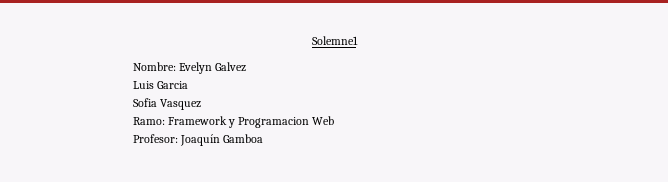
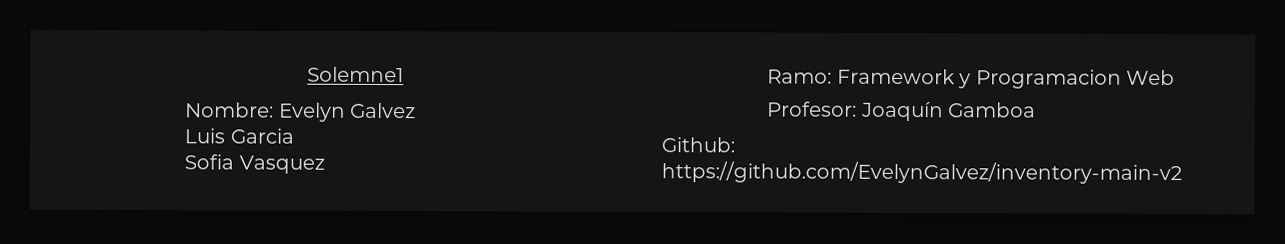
(263, 138) none -> [661,137,735,153] [661,161,1182,185] // Github: https://github.com/EvelynGalvez/inventory-main-v2

